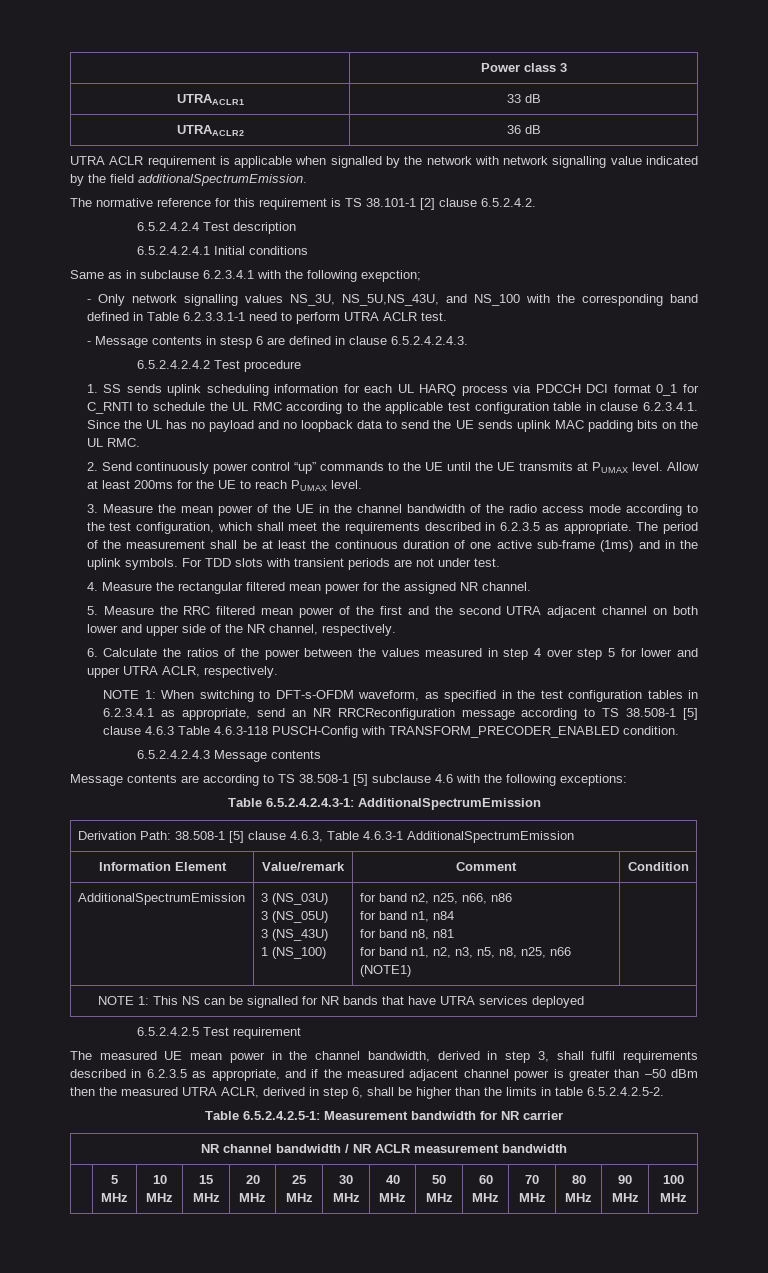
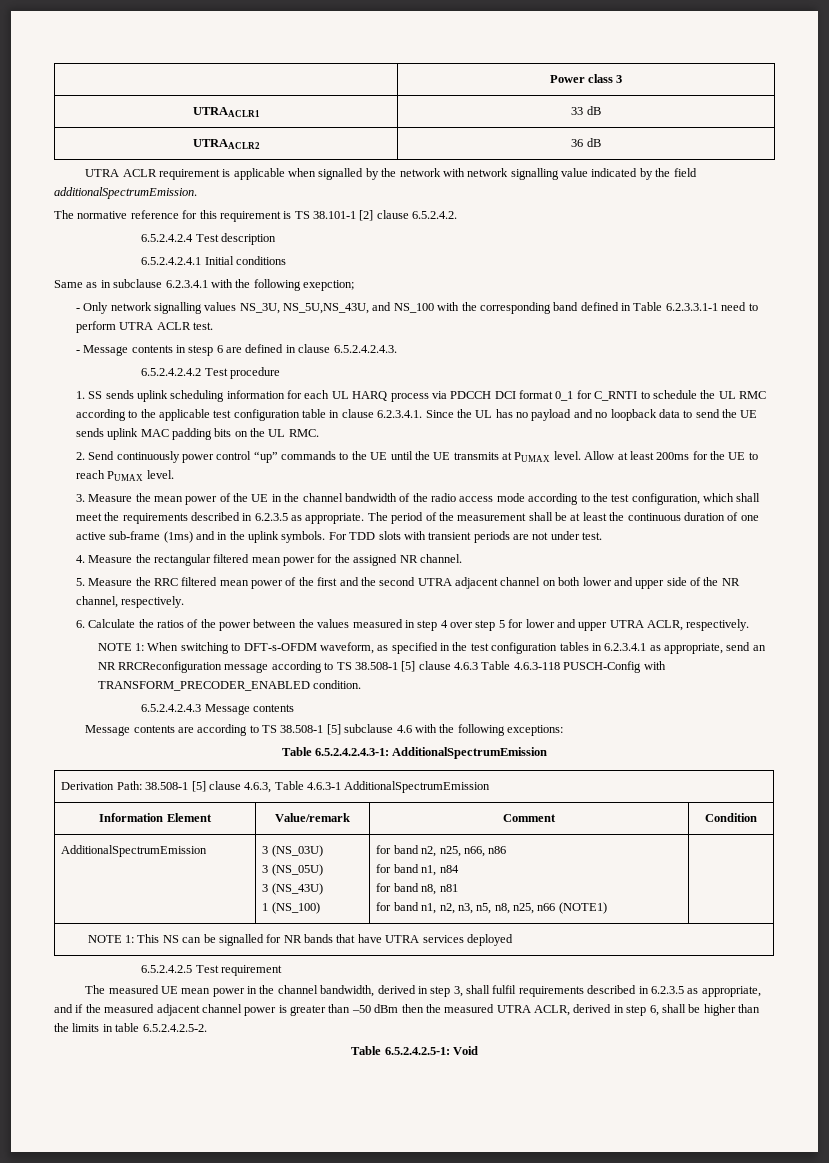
[324,1111,563,1120] [201,1144,567,1153] [111,1175,118,1184] [101,1193,128,1202] [152,1175,167,1184] [146,1193,173,1202] [199,1175,213,1184] [192,1193,220,1202] [245,1175,260,1184] [239,1193,266,1202] [292,1175,306,1184] [285,1193,313,1202] [339,1175,353,1184] [332,1193,360,1202] [385,1175,400,1184] [379,1193,406,1202] [432,1175,446,1184] [425,1193,453,1202] [478,1175,493,1184] [472,1193,499,1202] [525,1175,539,1184] [518,1193,546,1202] [571,1175,586,1184] [565,1193,592,1202] [618,1175,632,1184] [611,1193,639,1202] [662,1175,684,1184] [659,1193,687,1202] Measurement bandwidth for NR carrier // NR channel bandwidth / NR ACLR measurement bandwidth // | 5 MHz | 10 MHz | 15 MHz | 20 MHz | 25 MHz | 30 MHz | 40 MHz | 50 MHz | 60 MHz | 70 MHz | 80 MHz | 90 MHz | 100 MHz -> [452,1046,478,1055] Void

